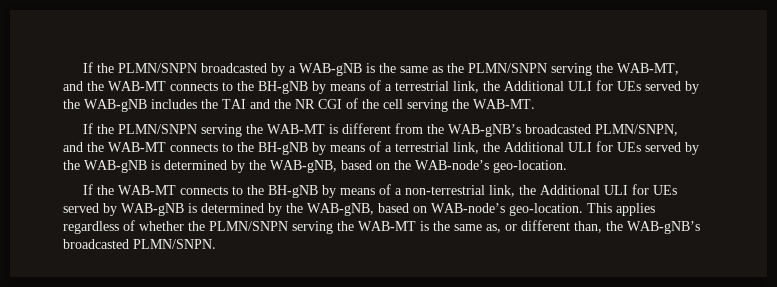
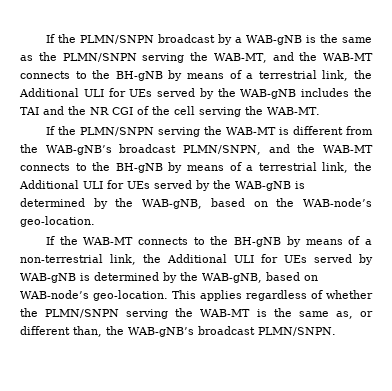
[83,62,268,73] If the PLMN/SNPN broadcasted -> [45,34,215,44] If the PLMN/SNPN broadcast
[525,124,592,134] broadcasted -> [119,144,177,153] broadcast
[63,239,129,249] broadcasted -> [198,326,255,335] broadcast

